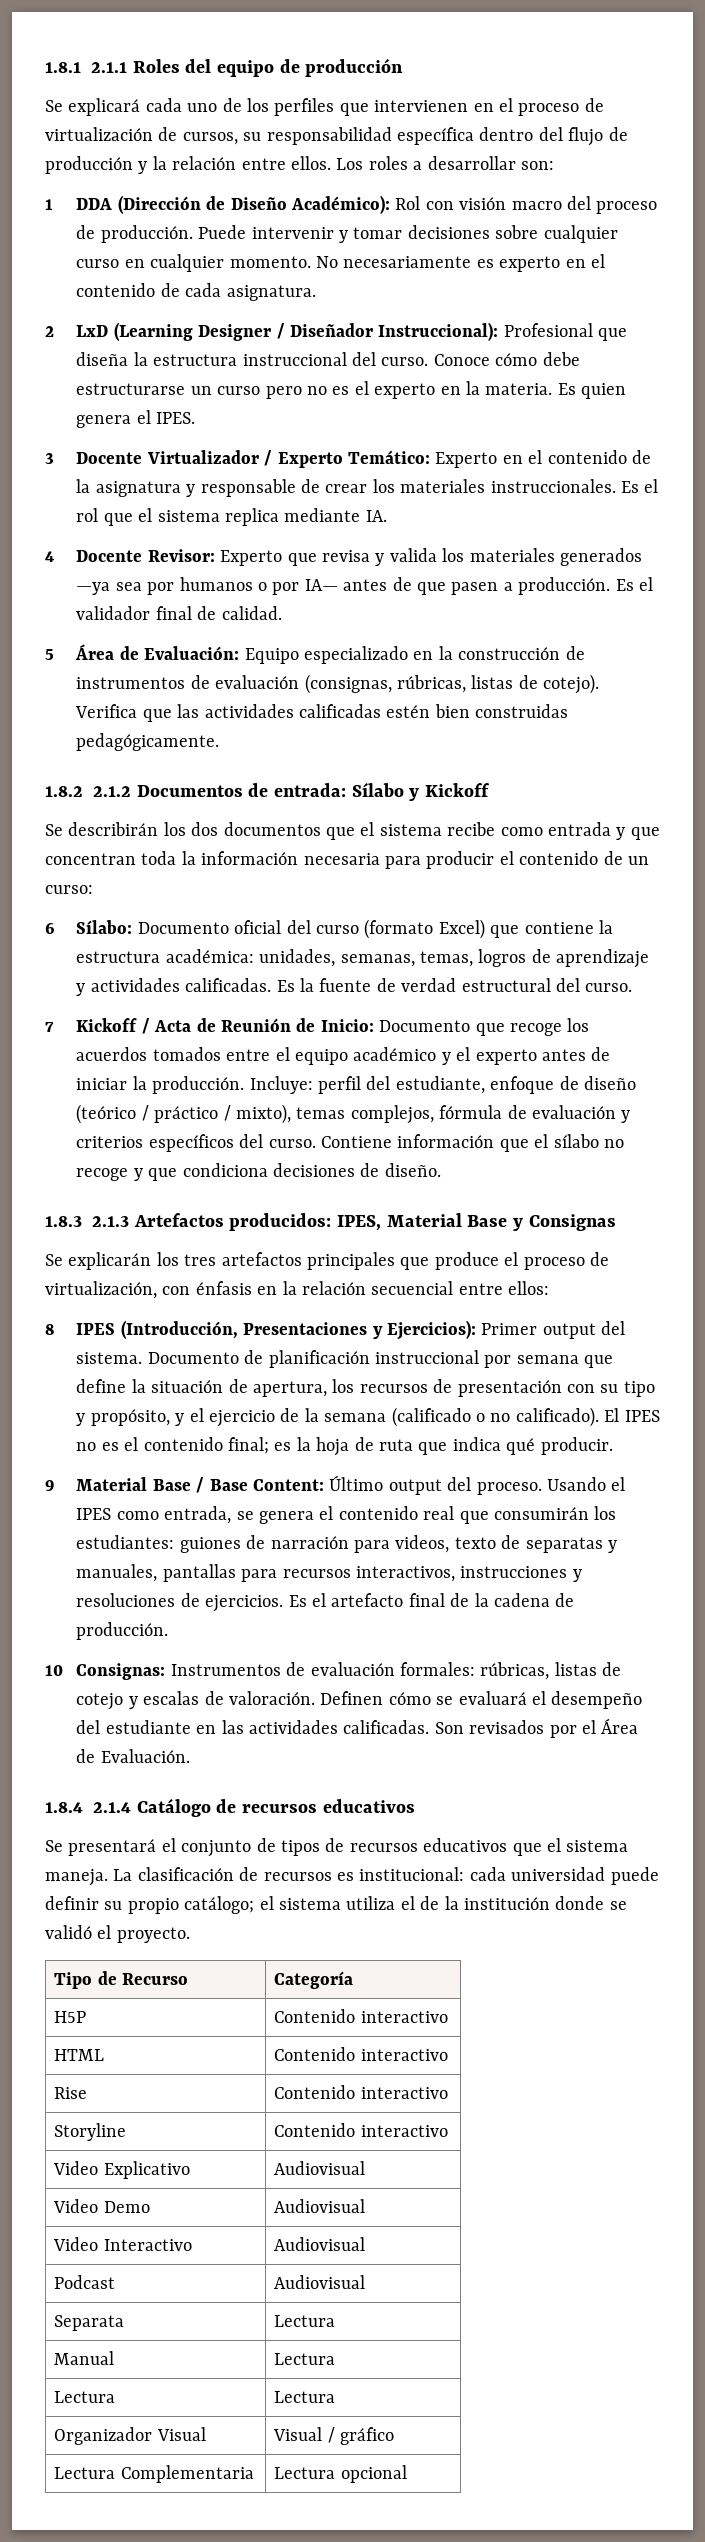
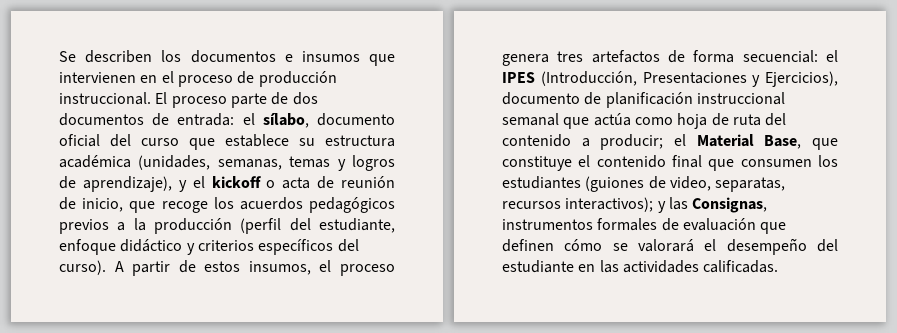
[45,58,404,77] [45,98,335,116] 1.8.1 2.1.1 Roles del equipo de producción // Se explicará cada uno de los perfiles -> [59,50,360,63] Se describen los documentos e insumos
[45,127,628,146] [45,156,554,174] [45,195,658,214] [76,225,618,243] [76,254,606,272] [76,283,316,301] [45,322,628,341] [76,352,580,366] [76,381,627,399] [76,410,196,428] [45,450,652,468] [76,479,659,497] [76,508,387,526] [45,548,643,566] [76,577,654,595] [76,606,282,620] [45,644,585,664] [76,674,600,694] [75,704,569,722] [76,733,220,751] [45,782,491,801] [45,822,660,840] [45,851,649,869] [45,885,93,894] [45,919,614,939] [76,949,650,968] [76,978,633,996] [45,1018,590,1036] [76,1047,611,1065] [76,1076,637,1094] [76,1104,631,1124] [76,1134,625,1152] [76,1163,441,1181] [45,1213,616,1231] [45,1252,609,1270] [45,1281,550,1299] [45,1320,626,1340] [76,1350,614,1368] [76,1379,655,1397] [76,1407,660,1427] [76,1437,613,1456] [45,1475,626,1495] [76,1506,617,1524] [76,1535,618,1553] [76,1564,582,1582] [76,1593,575,1612] [76,1622,169,1640] [45,1662,622,1680] [76,1691,384,1710] virtualización de cursos, su responsabilidad específica dentro del flujo de producción y la relación entre ellos. Los roles a desarrollar son: // 1 DDA (Dirección de Diseño Académico): Rol con visión macro del proceso de producción. Puede intervenir y tomar decisiones sobre cualquier curso en cualquier momento. No necesariamente es experto en el contenido de cada asignatura. // 2 LxD (Learning Designer / Diseñador Instruccional): Profesional que diseña la estructura instruccional del curso. Conoce cómo debe estructurarse un curso pero no es el experto en la materia. Es quien genera el IPES. // 3 Docente Virtualizador / Experto Temático: Experto en el contenido de la asignatura y responsable de crear los materiales instruccionales. Es el rol que el sistema replica mediante IA. // 4 Docente Revisor: Experto que revisa y valida los materiales generados —ya sea por humanos o por IA— antes de que pasen a producción. Es el validador final de calidad. // 5 Área de Evaluación: Equipo especializado en la construcción de instrumentos de evaluación (consignas, rúbricas, listas de cotejo). Verifica que las actividades calificadas estén bien construidas pedagógicamente. // 1.8.2 2.1.2 Documentos de entrada: Sílabo y Kickoff // Se describirán los dos documentos que el sistema recibe como entrada y que concentran toda la información necesaria para producir el contenido de un curso: // 6 Sílabo: Documento oficial del curso (formato Excel) que contiene la estructura académica: unidades, semanas, temas, logros de aprendizaje y actividades calificadas. Es la fuente de verdad estructural del curso. // 7 Kickoff / Acta de Reunión de Inicio: Documento que recoge los acuerdos tomados entre el equipo académico y el experto antes de iniciar la producción. Incluye: perfil del estudiante, enfoque de diseño (teórico / práctico / mixto), temas complejos, fórmula de evaluación y criterios específicos del curso. Contiene información que el sílabo no recoge y que condiciona decisiones de diseño. // 1.8.3 2.1.3 Artefactos producidos: IPES, Material Base y Consignas // Se explicarán los tres artefactos principales que produce el proceso de virtualización, con énfasis en la relación secuencial entre ellos: // 8 IPES (Introducción, Presentaciones y Ejercicios): Primer output del sistema. Documento de planificación instruccional por semana que define la situación de apertura, los recursos de presentación con su tipo y propósito, y el ejercicio de la semana (calificado o no calificado). El IPES no es el contenido final; es la hoja de ruta que indica qué producir. // 9 Material Base / Base Content: Último output del proceso. Usando el IPES como entrada, se genera el contenido real que consumirán los estudiantes: guiones de narración para videos, texto de separatas y manuales, pantallas para recursos interactivos, instrucciones y resoluciones de ejercicios. Es el artefacto final de la cadena de producción. // 10 Consignas: Instrumentos de evaluación formales: rúbricas, listas de cotejo y escalas de valoración. Definen -> [258,71,337,87] [59,92,318,108] [59,113,395,128] [59,134,395,150] [59,155,396,171] [59,176,395,192] [59,197,396,213] [59,218,396,234] [59,239,359,255] [59,260,395,276] [502,50,838,66] [502,71,838,87] [502,92,785,108] [502,113,787,129] [502,134,838,150] [502,155,838,171] [502,176,786,192] [502,197,768,213] [502,218,787,234] [502,239,554,252] producción instruccional. El proceso parte de dos documentos de entrada: el sílabo, documento oficial del curso que establece su estructura académica (unidades, semanas, temas y logros de aprendizaje), y el kickoff o acta de reunión de inicio, que recoge los acuerdos pedagógicos previos a la producción (perfil del estudiante, enfoque didáctico y criterios específicos del curso). A partir de estos insumos, el proceso genera tres artefactos de forma secuencial: el IPES (Introducción, Presentaciones y Ejercicios), documento de planificación instruccional semanal que actúa como hoja de ruta del contenido a producir; el Material Base, que constituye el contenido final que consumen los estudiantes (guiones de video, separatas, recursos interactivos); y las Consignas, instrumentos formales de evaluación que definen
[458,1691,527,1705] evaluará -> [638,239,694,252] valorará
[434,1718,639,1738] [76,1749,190,1763] [45,1798,415,1817] [45,1838,629,1857] [45,1867,659,1886] [45,1896,627,1914] [45,1925,190,1943] [54,1971,189,1989] [274,1971,354,1989] [54,2011,87,2023] [274,2009,448,2023] [54,2049,105,2061] [274,2047,448,2061] [54,2087,88,2099] [274,2085,448,2099] [54,2123,127,2141] [274,2123,448,2137] [53,2161,190,2179] [274,2161,366,2175] [53,2199,150,2213] [274,2199,366,2213] [53,2237,192,2251] [274,2237,366,2251] [54,2275,116,2289] [274,2275,366,2289] [54,2315,125,2331] [274,2315,336,2327] [54,2351,115,2365] [274,2353,336,2365] [54,2391,116,2403] [274,2391,336,2403] [54,2427,206,2445] [273,2427,395,2445] [54,2465,254,2483] [274,2465,407,2483] Son revisados por el Área de Evaluación. // 1.8.4 2.1.4 Catálogo de recursos educativos // Se presentará el conjunto de tipos de recursos educativos que el sistema maneja. La clasificación de recursos es institucional: cada universidad puede definir su propio catálogo; el sistema utiliza el de la institución donde se validó el proyecto. // Tipo de Recurso | Categoría // H5P | Contenido interactivo // HTML | Contenido interactivo // Rise | Contenido interactivo // Storyline | Contenido interactivo // Video Explicativo | Audiovisual // Video Demo | Audiovisual // Video Interactivo | Audiovisual // Podcast | Audiovisual // Separata | Lectura // Manual | Lectura // Lectura | Lectura // Organizador Visual | Visual / gráfico // Lectura Complementaria | Lectura opcional -> (779, 266) none

